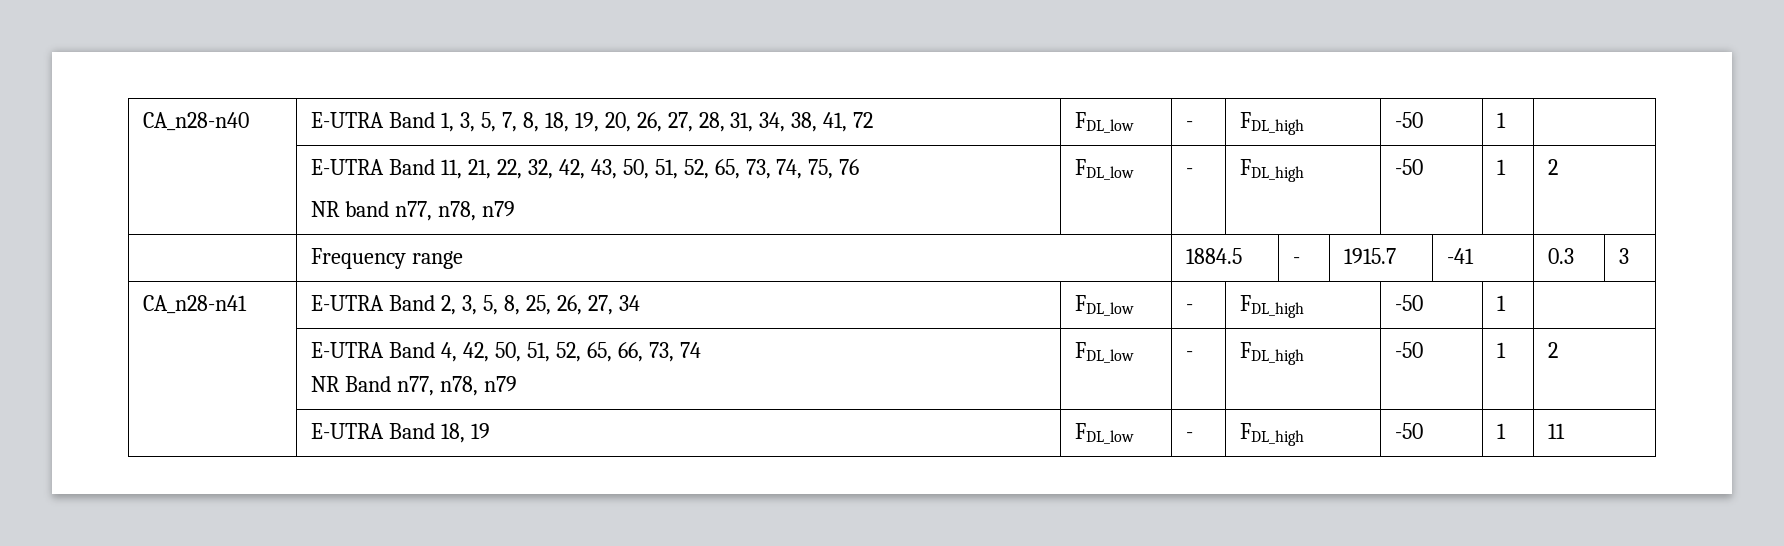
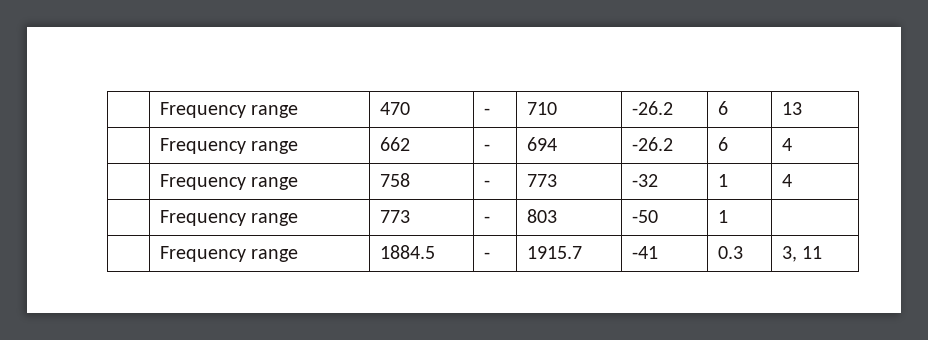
[143,112,250,131] [311,112,874,132] [1075,112,1135,133] [1186,121,1194,128] [1240,112,1305,135] [1395,112,1424,128] [1497,112,1507,128] [311,159,860,179] [311,201,515,221] [1075,159,1135,180] [1186,168,1194,175] [1240,159,1305,182] [1395,159,1424,175] [1497,159,1507,175] [1548,159,1559,175] CA_n28-n40 | E-UTRA Band 1, 3, 5, 7, 8, 18, 19, 20, 26, 27, 28, 31, 34, 38, 41, 72 | FDL_low | - | FDL_high | -50 | 1 | // | E-UTRA Band 11, 21, 22, 32, 42, 43, 50, 51, 52, 65, 73, 74, 75, 76 // NR band n77, n78, n79 | FDL_low | - | FDL_high | -50 | 1 | 2 -> [159,102,299,118] [379,102,410,115] [483,108,490,115] [526,102,557,115] [631,101,673,115] [717,101,728,115] [781,102,802,115] [159,138,299,154] [379,137,410,151] [483,144,490,151] [526,137,557,151] [631,137,673,151] [717,137,728,151] [781,138,792,151] [159,174,299,190] [379,173,410,187] [483,180,490,187] [526,174,557,187] [631,174,658,187] [717,174,728,187] [781,174,792,187] [159,210,299,226] [379,210,410,223] [483,216,490,223] [526,209,557,223] [631,210,658,223] [717,210,728,223] | Frequency range | 470 | - | 710 | -26.2 | 6 | 13 // | Frequency range | 662 | - | 694 | -26.2 | 6 | 4 // | Frequency range | 758 | - | 773 | -32 | 1 | 4 // | Frequency range | 773 | - | 803 | -50 | 1 |
[1619,248,1630,264] [143,295,248,314] [311,295,640,315] [1075,295,1135,316] [1186,304,1194,311] [1240,295,1305,318] [1395,295,1424,311] [1497,295,1507,311] [311,342,701,362] [311,376,517,396] [1075,342,1135,363] [1186,351,1194,358] [1240,342,1305,365] [1395,342,1424,358] [1497,342,1507,358] [1548,342,1559,358] [311,423,491,443] [1075,423,1135,444] [1186,432,1194,439] [1240,423,1305,446] [1395,423,1424,439] [1497,423,1507,439] 3 // CA_n28-n41 | E-UTRA Band 2, 3, 5, 8, 25, 26, 27, 34 | FDL_low | - | FDL_high | -50 | 1 | // | E-UTRA Band 4, 42, 50, 51, 52, 65, 66, 73, 74 // NR Band n77, n78, n79 | FDL_low | - | FDL_high | -50 | 1 | 2 // | E-UTRA Band 18, 19 | FDL_low | - | FDL_high | -50 | 1 | -> [781,246,797,262] 3,

